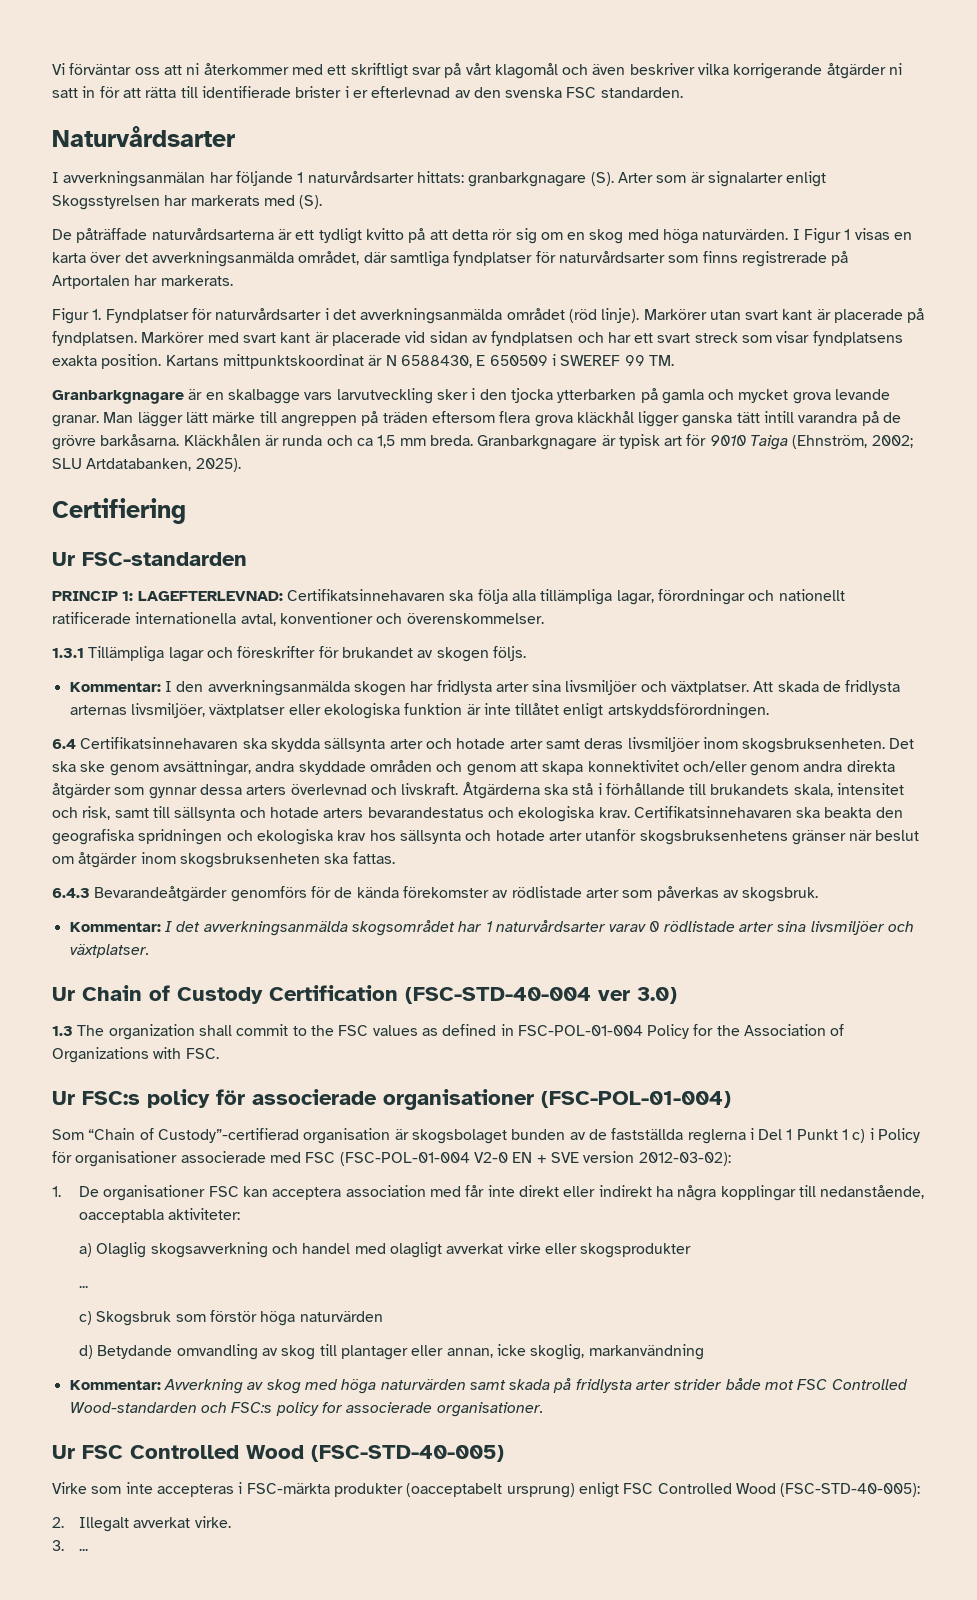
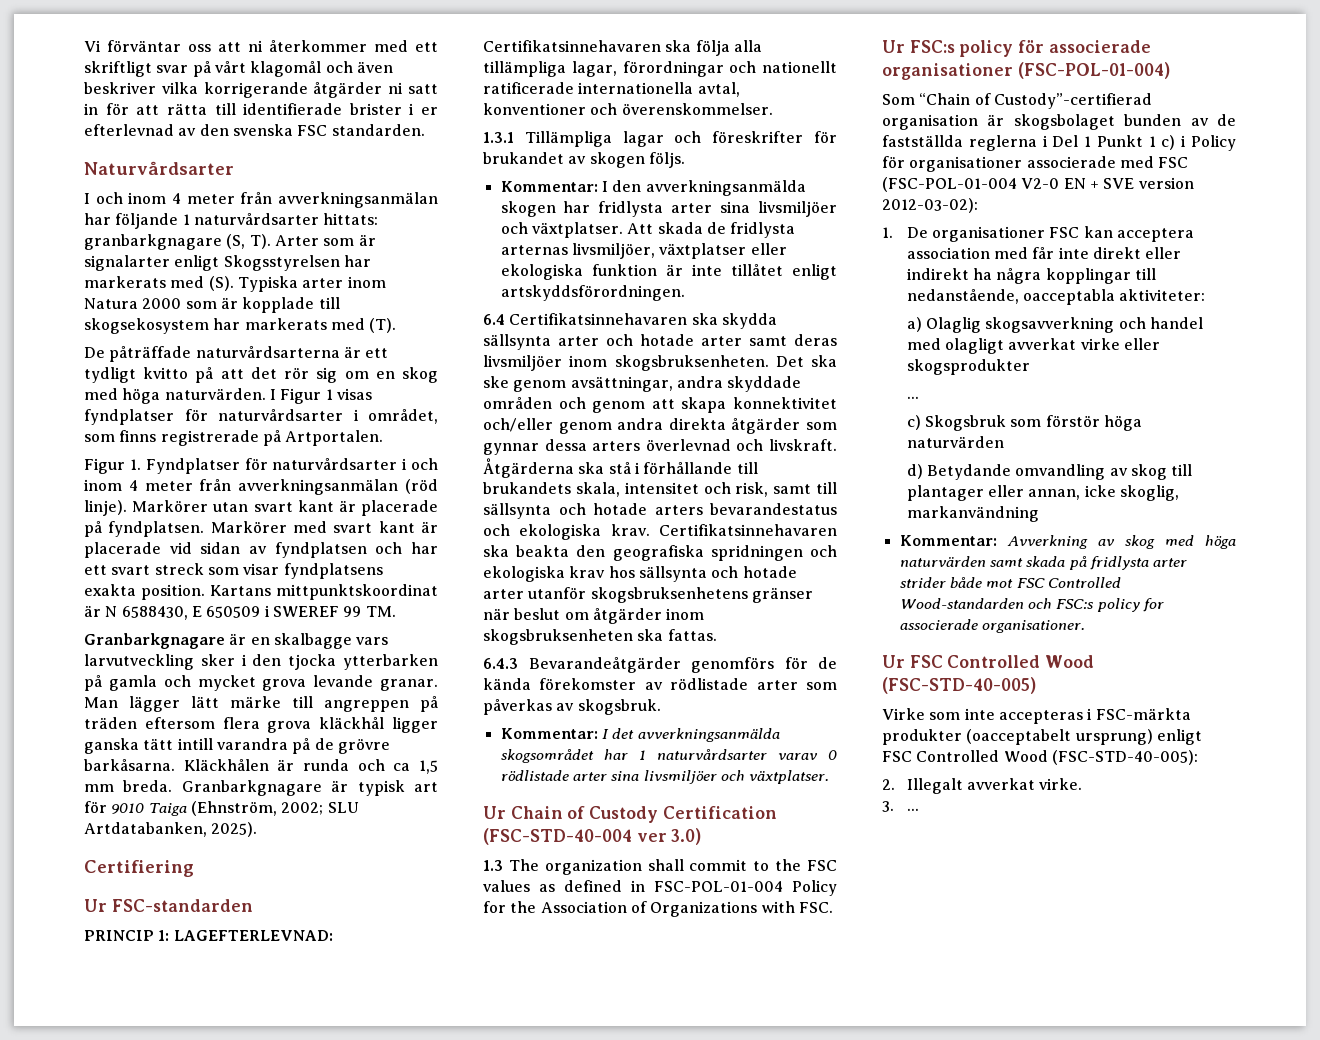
(59, 177) none -> [95,192,273,204] och inom 4 meter från
[590,172,614,186] (S). -> [226,234,271,249] (S, T).
(323, 202) none -> [237,276,386,292] [84,297,340,313] [84,318,397,334] Typiska arter inom Natura 2000 som är kopplade till skogsekosystem har markerats med (T).
[451,229,488,240] detta -> [250,367,277,379] det
[894,232,913,240] [52,251,449,267] en karta över det avverkningsanmälda området, där samtliga -> (372, 394) none
(665, 257) none -> [353,409,438,424] i området,
[52,275,233,289] Artportalen har markerats. -> [285,430,384,446] Artportalen.
[332,308,565,324] det avverkningsanmälda området -> [411,458,438,470] [84,479,399,495] och inom 4 meter från avverkningsanmälan

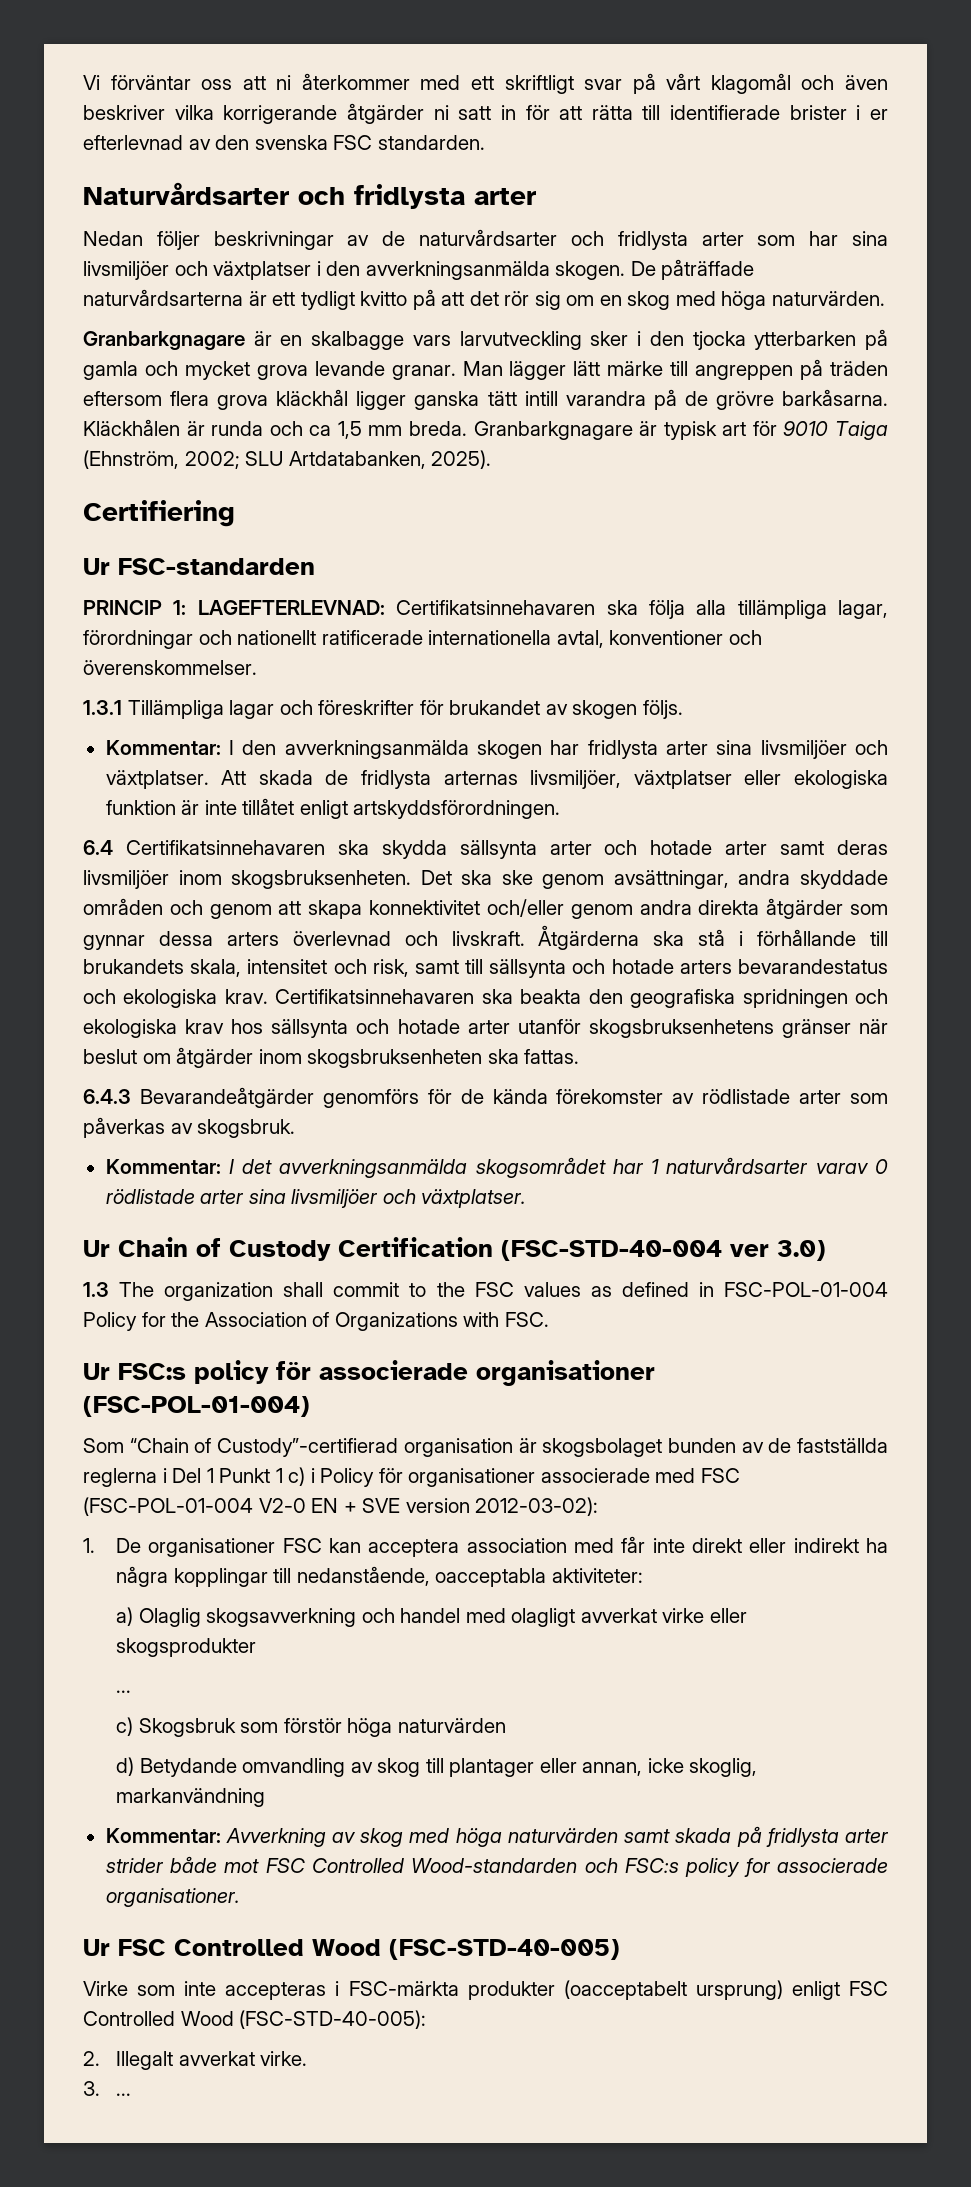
[84,192,438,208] [84,213,379,229] [84,234,376,250] [84,255,371,271] [84,276,386,292] [84,297,340,313] [84,318,397,334] // I och inom 4 meter från avverkningsanmälan har följande 1 naturvårdsarter hittats: granbarkgnagare (S, T). Arter som är signalarter enligt Skogsstyrelsen har markerats med (S). Typiska arter inom Natura 2000 som är kopplade till skogsekosystem har markerats med (T). // -> [298,184,536,209] [83,229,889,250] [83,261,626,280] och fridlysta arter // Nedan följer beskrivningar av de naturvårdsarter och fridlysta arter som har sina livsmiljöer och växtplatser i den avverkningsanmälda skogen.
[269,388,372,404] [84,409,438,425] [84,430,384,446] [84,458,438,474] [84,479,438,495] [84,500,439,516] [84,521,438,537] [84,542,438,558] [84,563,383,579] [84,584,438,600] [84,605,396,620] I Figur 1 visas fyndplatser för naturvårdsarter i området, som finns registrerade på Artportalen. // Figur 1. Fyndplatser för naturvårdsarter i och inom 4 meter från avverkningsanmälan (röd linje). Markörer utan svart kant är placerade på fyndplatsen. Markörer med svart kant är placerade vid sidan av fyndplatsen och har ett svart streck som visar fyndplatsens exakta position. Kartans mittpunktskoordinat är N 6588430, E 650509 i SWEREF 99 TM. -> (886, 298) none

